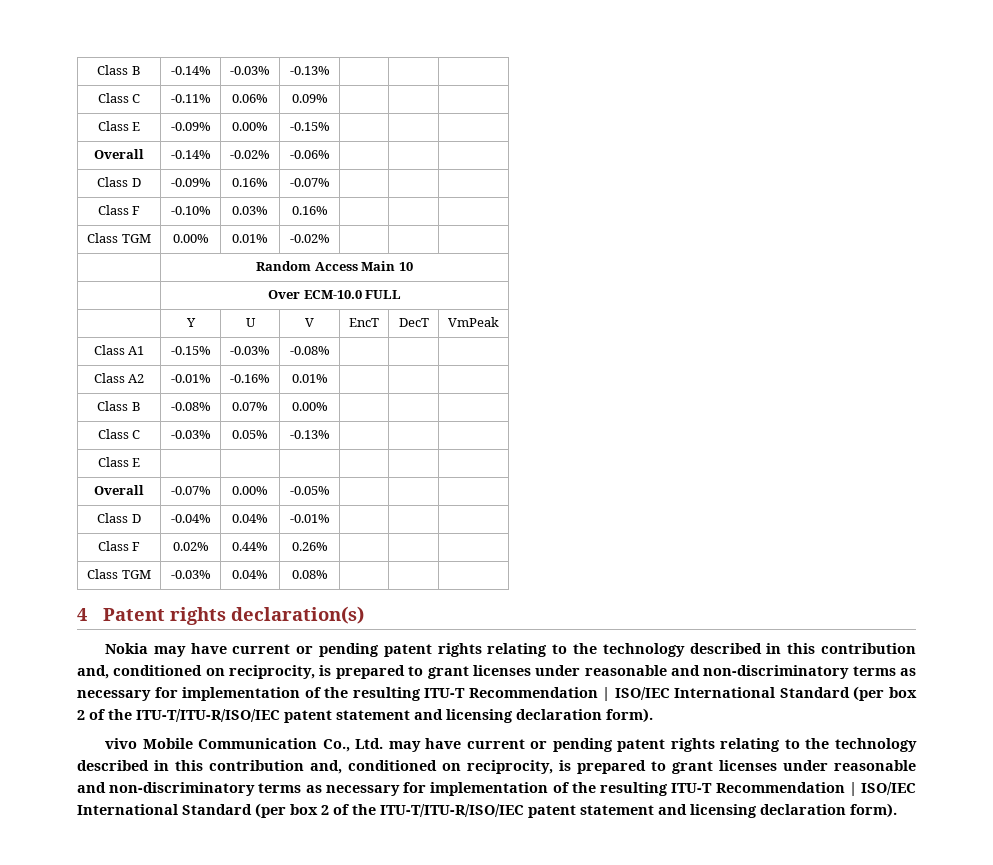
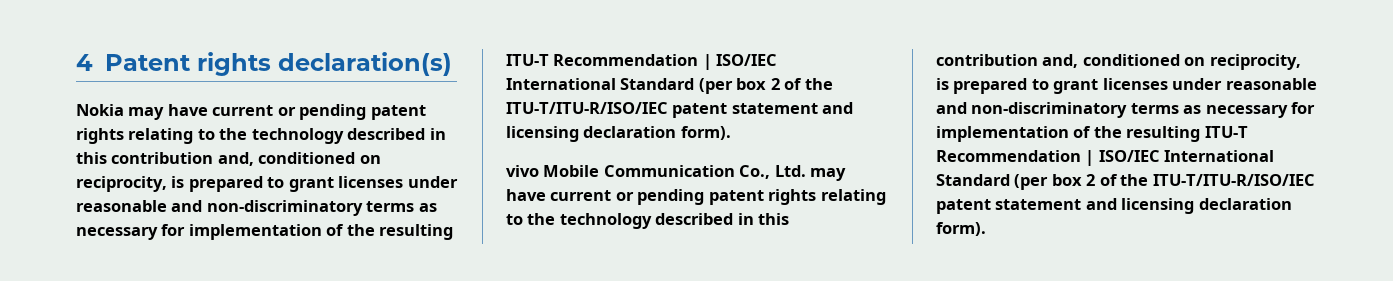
[97,65,141,75] [170,66,211,75] [230,66,270,75] [289,66,330,75] [97,93,141,103] [170,94,211,103] [232,94,268,103] [291,94,328,103] [97,121,141,131] [170,122,211,131] [232,122,268,131] [289,122,330,131] [94,149,144,159] [170,150,211,159] [230,150,270,159] [289,150,330,159] [97,177,141,187] [170,178,211,187] [232,178,268,187] [289,178,330,187] [97,205,141,215] [170,206,211,215] [232,206,268,215] [291,206,328,215] [87,233,151,243] [172,234,209,243] [232,234,268,243] [289,234,330,243] [256,261,413,271] [267,290,402,299] [185,318,196,327] [245,318,256,327] [305,318,314,327] [349,318,379,327] [398,318,429,327] [448,317,499,327] [93,345,145,355] [170,346,211,355] [230,346,270,355] [289,346,330,355] [93,373,145,383] [170,374,211,383] [230,374,270,383] [291,374,328,383] [97,401,141,411] [170,402,211,411] [232,402,268,411] [291,402,328,411] [97,429,141,439] [170,430,211,439] [232,430,268,439] [289,430,330,439] [97,457,141,467] [94,485,144,495] [170,486,211,495] [232,486,268,495] [289,486,330,495] [97,513,141,523] [170,514,211,523] [232,514,268,523] [289,514,330,523] [97,541,141,551] [172,542,209,551] [232,542,268,551] [291,542,328,551] [87,569,151,579] [170,570,211,579] [232,570,268,579] [291,570,328,579] Class B | -0.14% | -0.03% | -0.13% | | | // Class C | -0.11% | 0.06% | 0.09% | | | // Class E | -0.09% | 0.00% | -0.15% | | | // Overall | -0.14% | -0.02% | -0.06% | | | // Class D | -0.09% | 0.16% | -0.07% | | | // Class F | -0.10% | 0.03% | 0.16% | | | // Class TGM | 0.00% | 0.01% | -0.02% | | | // | Random Access Main 10 // | Over ECM-10.0 FULL // | Y | U | V | EncT | DecT | VmPeak // Class A1 | -0.15% | -0.03% | -0.08% | | | // Class A2 | -0.01% | -0.16% | 0.01% | | | // Class B | -0.08% | 0.07% | 0.00% | | | // Class C | -0.03% | 0.05% | -0.13% | | | // Class E | | | | | | // Overall | -0.07% | 0.00% | -0.05% | | | // Class D | -0.04% | 0.04% | -0.01% | | | // Class F | 0.02% | 0.44% | 0.26% | | | // Class TGM | -0.03% | 0.04% | 0.08% | | | // -> (76, 62) none

